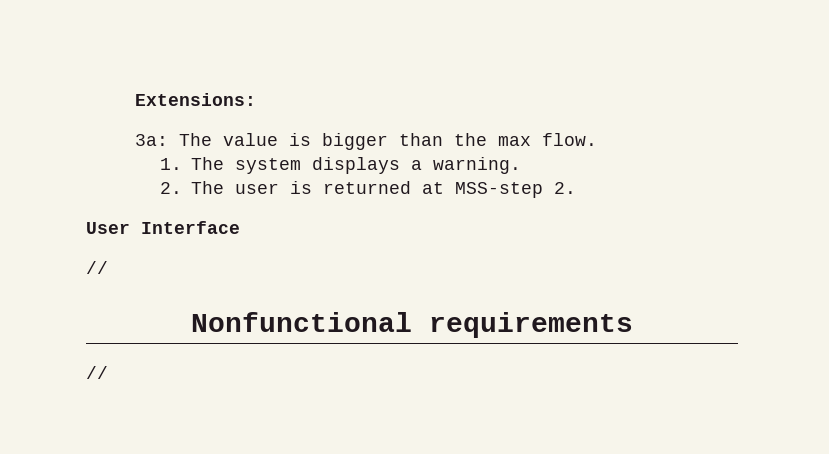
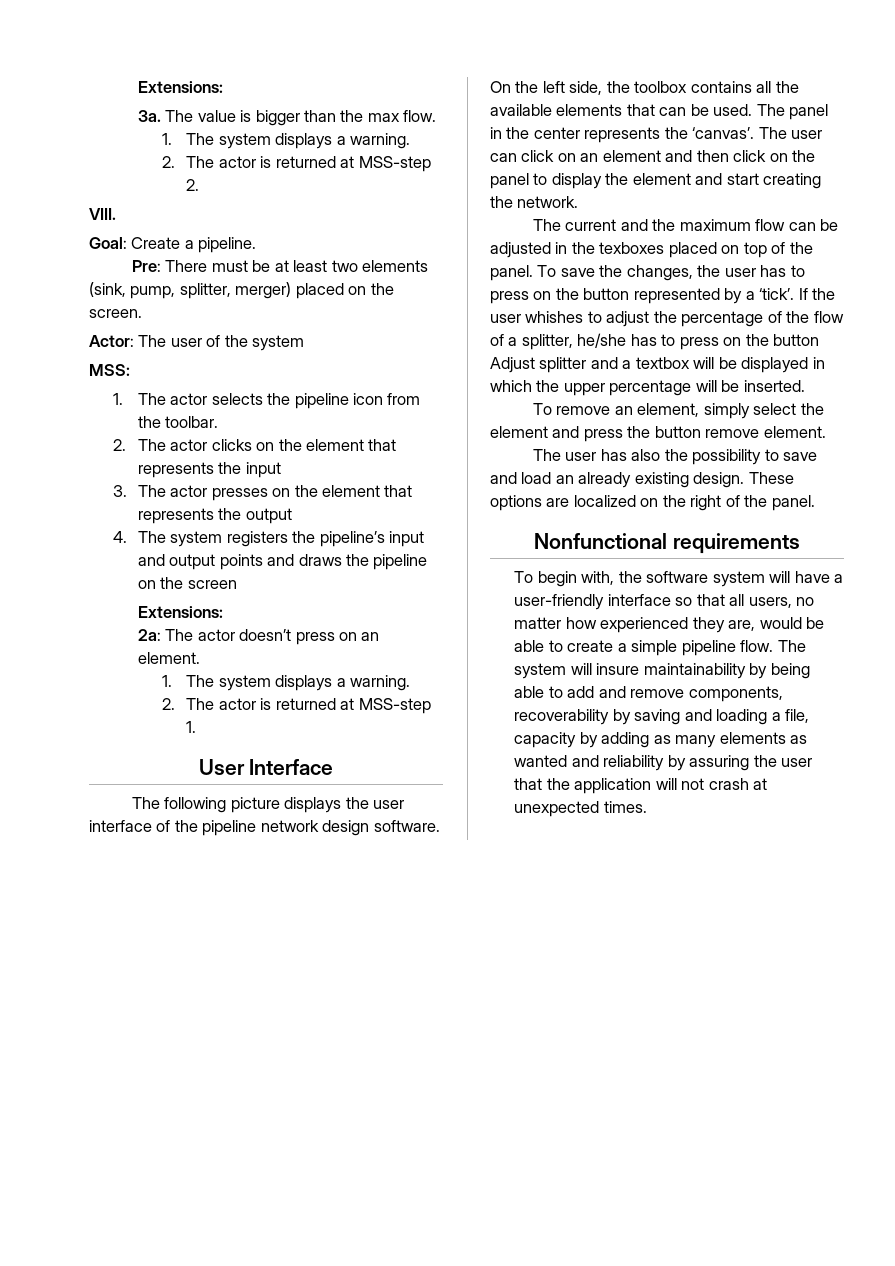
[135,93,257,106] [135,134,169,146] Extensions: // 3a: -> [137,81,223,93] [137,110,161,122] Extensions: // 3a.
[234,183,279,194] user -> [218,156,256,168] actor
[86,221,240,234] [86,261,108,274] [191,312,633,338] [86,366,108,379] User Interface // // // Nonfunctional requirements // // -> [89,208,116,220] [89,237,257,253] [131,260,429,272] [89,282,394,299] [89,309,142,318] [89,335,305,351] [89,364,130,376] [113,393,421,409] [137,416,219,428] [113,439,397,451] [137,462,281,478] [113,485,413,501] [137,508,292,524] [113,531,425,547] [137,554,428,570] [137,577,237,589] [137,606,223,618] [137,629,380,645] [137,652,200,664] [162,675,411,691] [162,698,431,714] [186,721,197,733] [198,759,334,775] [131,797,405,813] [89,820,440,836] [490,81,799,95] [490,104,829,120] [490,127,823,143] [490,150,816,162] [490,173,822,189] [490,196,579,208] [532,219,839,231] [490,242,813,258] [490,265,805,281] [490,288,836,304] [490,311,844,327] [490,333,820,350] [490,357,825,373] [490,380,805,396] [532,403,824,419] [490,426,826,442] [532,449,818,465] [490,472,794,488] [490,495,815,511] [534,533,800,554] [514,571,844,587] [514,594,815,610] [514,617,825,633] [514,640,806,656] [514,663,810,679] [514,686,783,702] [514,709,810,725] [514,732,808,748] [514,755,813,771] [514,778,768,794] [514,801,647,817] VIII. // Goal: Create a pipeline. // Pre: There must be at least two elements (sink, pump, splitter, merger) placed on the screen. // Actor: The user of the system // MSS: // 1. The actor selects the pipeline icon from the toolbar. // 2. The actor clicks on the element that represents the input // 3. The actor presses on the element that represents the output // 4. The system registers the pipeline’s input and output points and draws the pipeline on the screen // Extensions: // 2a: The actor doesn’t press on an element. // 1. The system displays a warning. // 2. The actor is returned at MSS-step 1. // User Interface // The following picture displays the user interface of the pipeline network design software. On the left side, the toolbox contains all the available elements that can be used. The panel in the center represents the ‘canvas’. The user can click on an element and then click on the panel to display the element and start creating the network. // The current and the maximum flow can be adjusted in the texboxes placed on top of the panel. To save the changes, the user has to press on the button represented by a ‘tick’. If the user whishes to adjust the percentage of the flow of a splitter, he/she has to press on the button Adjust splitter and a textbox will be displayed in which the upper percentage will be inserted. // To remove an element, simply select the element and press the button remove element. // The user has also the possibility to save and load an already existing design. These options are localized on the right of the panel. // Nonfunctional requirements // To begin with, the software system will have a user-friendly interface so that all users, no matter how experienced they are, would be able to create a simple pipeline flow. The system will insure maintainability by being able to add and remove components, recoverability by saving and loading a file, capacity by adding as many elements as wanted and reliability by assuring the user that the application will not crash at unexpected times.

